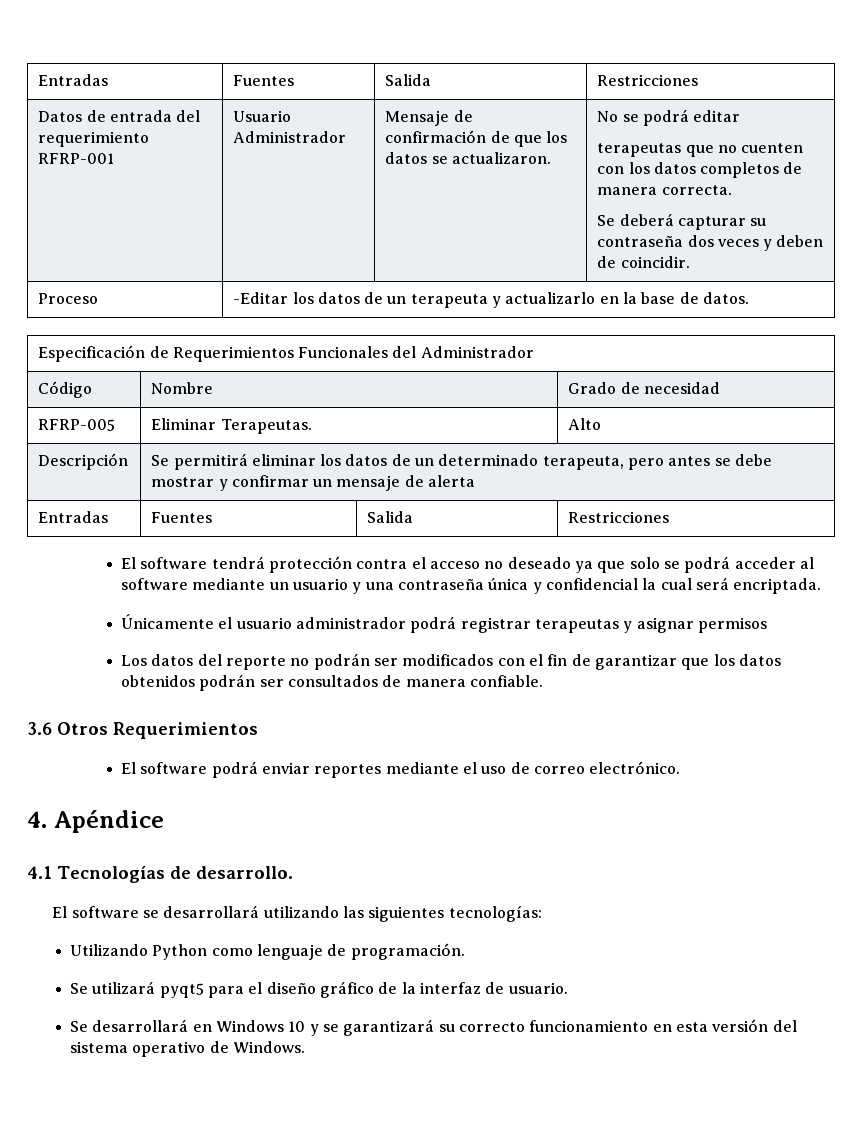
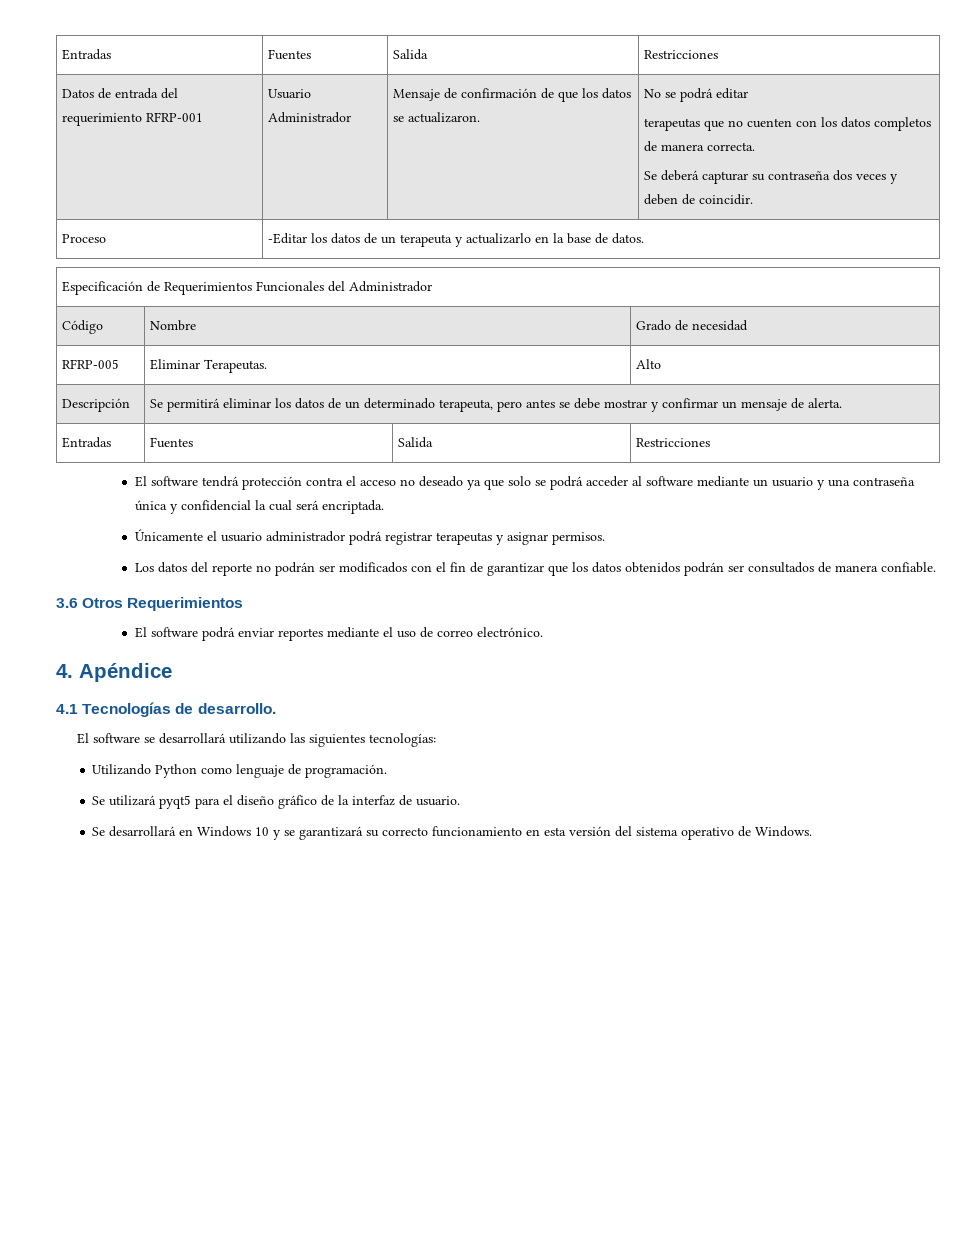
[428,475,476,487] alerta -> [807,398,842,408] alerta.
[697,617,767,633] permisos -> [551,532,605,545] permisos.

